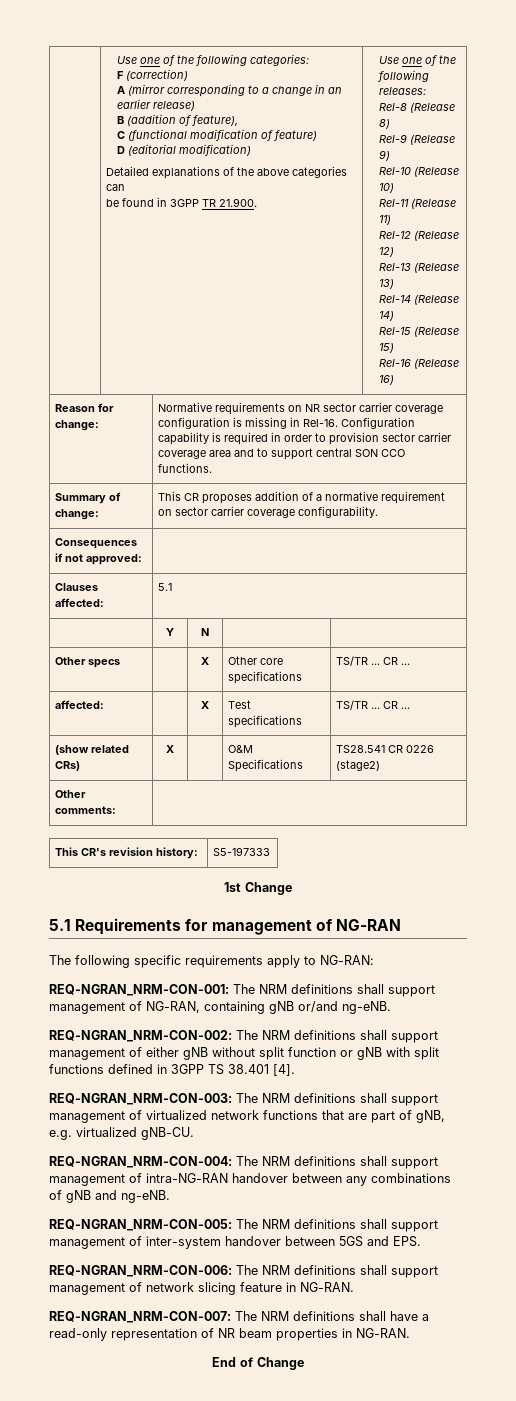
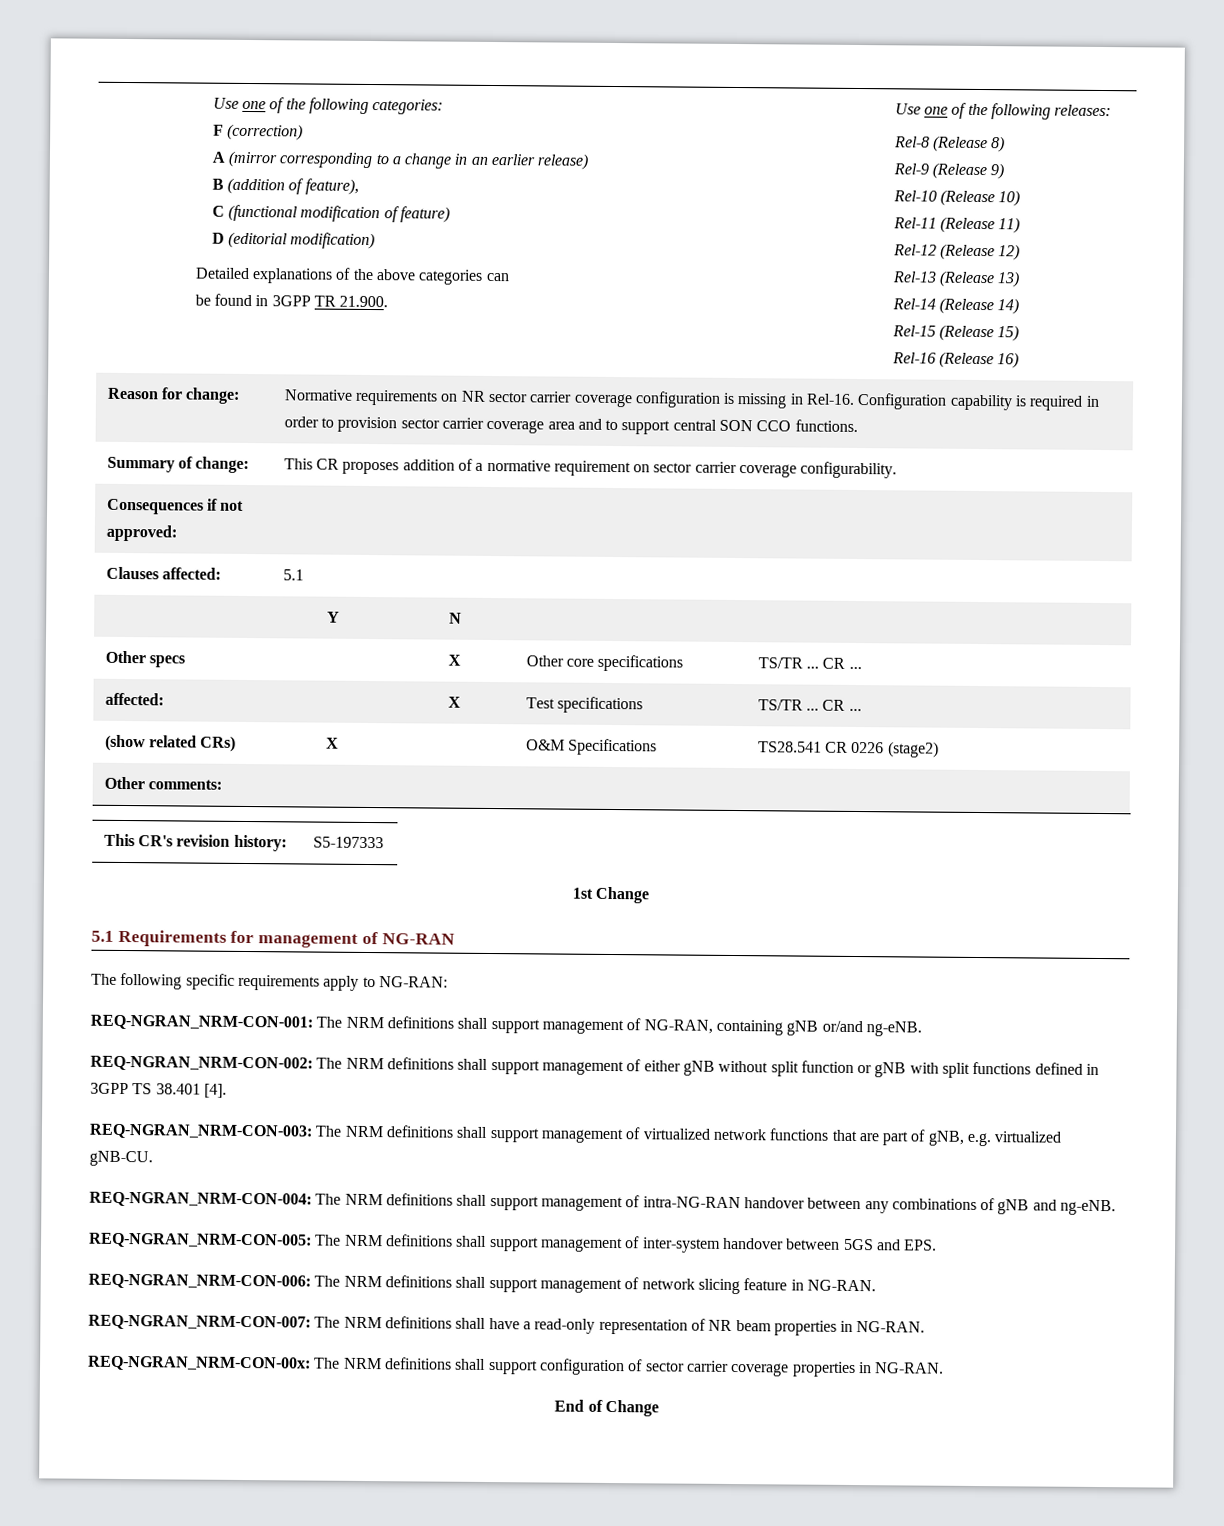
(410, 1333) none -> [88,1355,945,1378] // REQ-NGRAN_NRM-CON-00x: The NRM definitions shall support configuration of sector carrier coverage properties in NG-RAN.

